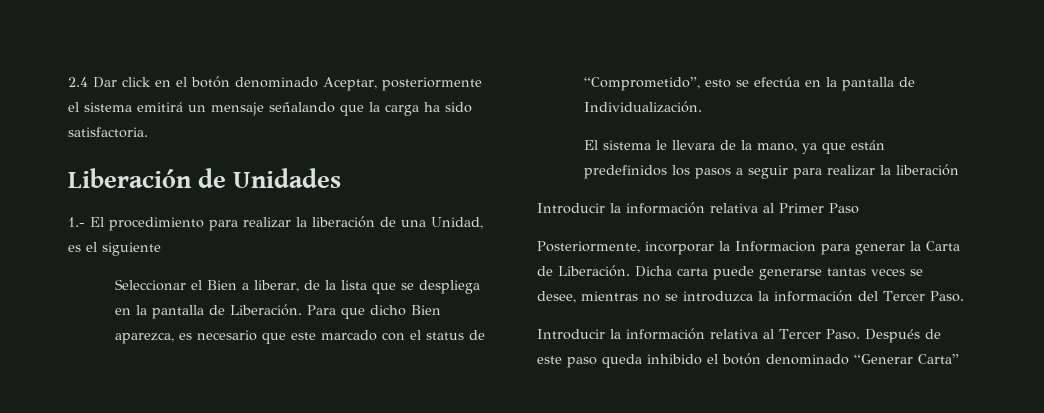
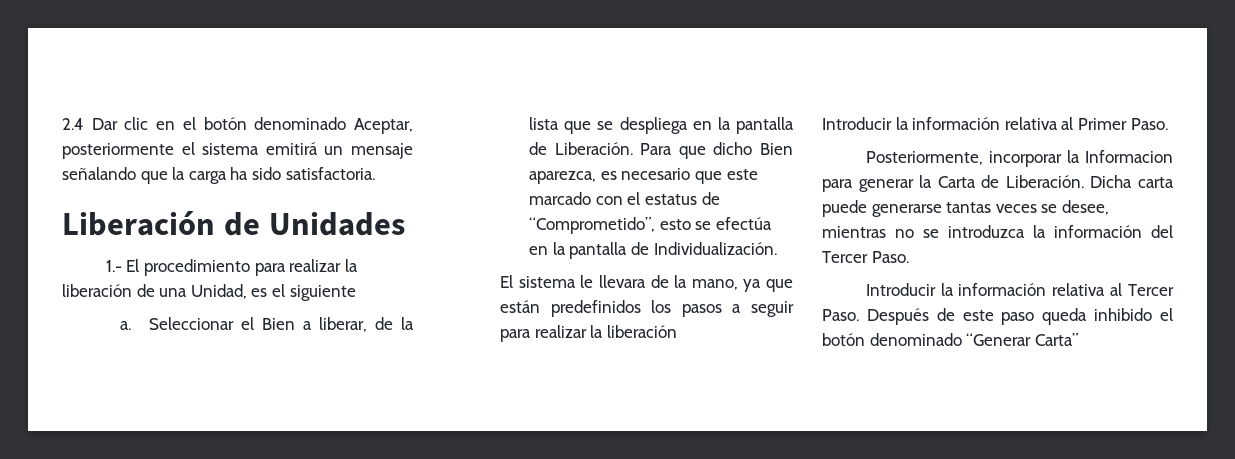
[122,77,151,87] click -> [124,117,149,130] clic
(161, 249) none -> [120,321,132,330] a.
[425,332,464,340] status -> [644,194,697,205] estatus
[829,203,859,214] Paso -> [1130,118,1168,130] Paso.

